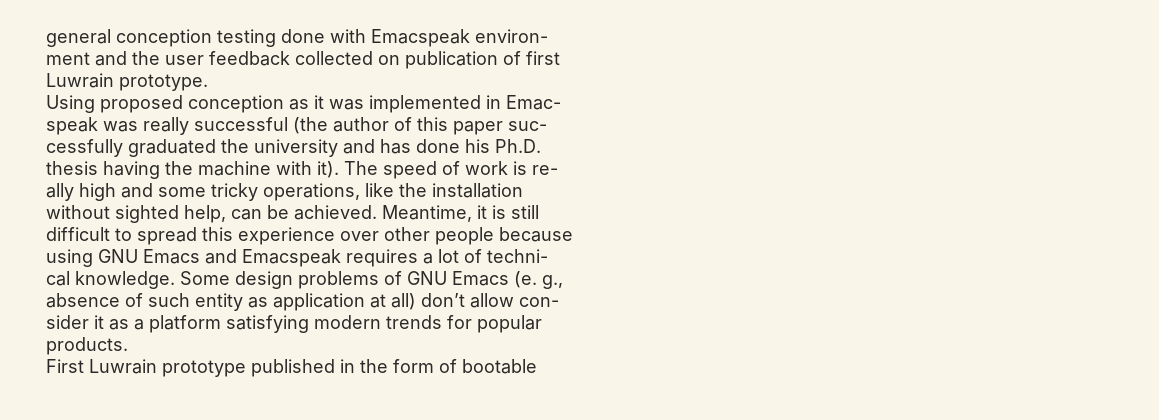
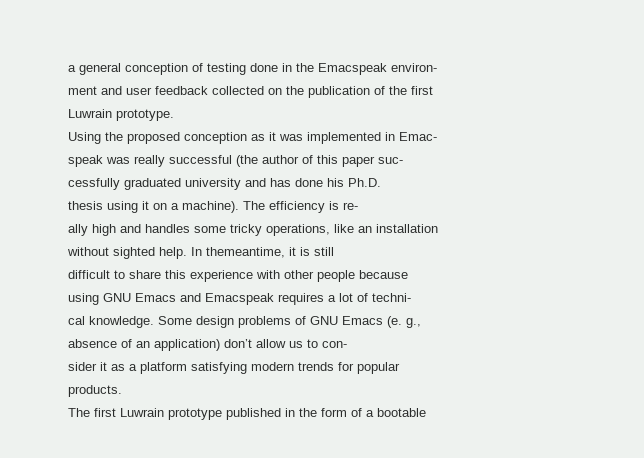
(46, 38) none -> [68,65,76,72] a
(212, 38) none -> [192,63,203,72] of
[330,29,366,43] with -> [282,63,314,72] in the
[132,51,160,65] the -> (122, 90) none
(400, 60) none -> [286,86,304,95] the
(521, 58) none -> [389,86,407,95] the
(95, 104) none -> [105,132,123,141] the
[221,139,249,153] the -> (181, 184) none
[103,161,508,179] having the machine with it). The speed of work -> [107,201,325,213] using it on a machine). The efficiency
(153, 190) none -> [145,224,190,233] handles
[399,183,427,197] the -> [358,226,372,233] an
[184,205,472,223] help, can be achieved. Meantime, -> [159,247,285,259] help. In themeantime,
[137,227,197,245] spread -> [129,270,161,279] share
[340,231,379,241] over -> [256,270,280,279] with
[148,293,514,311] such entity as application at all) don’t allow -> [136,339,318,351] an application) don’t allow us to
[46,359,84,373] First -> [68,408,116,417] The first
(457, 366) none -> [366,410,374,417] a

